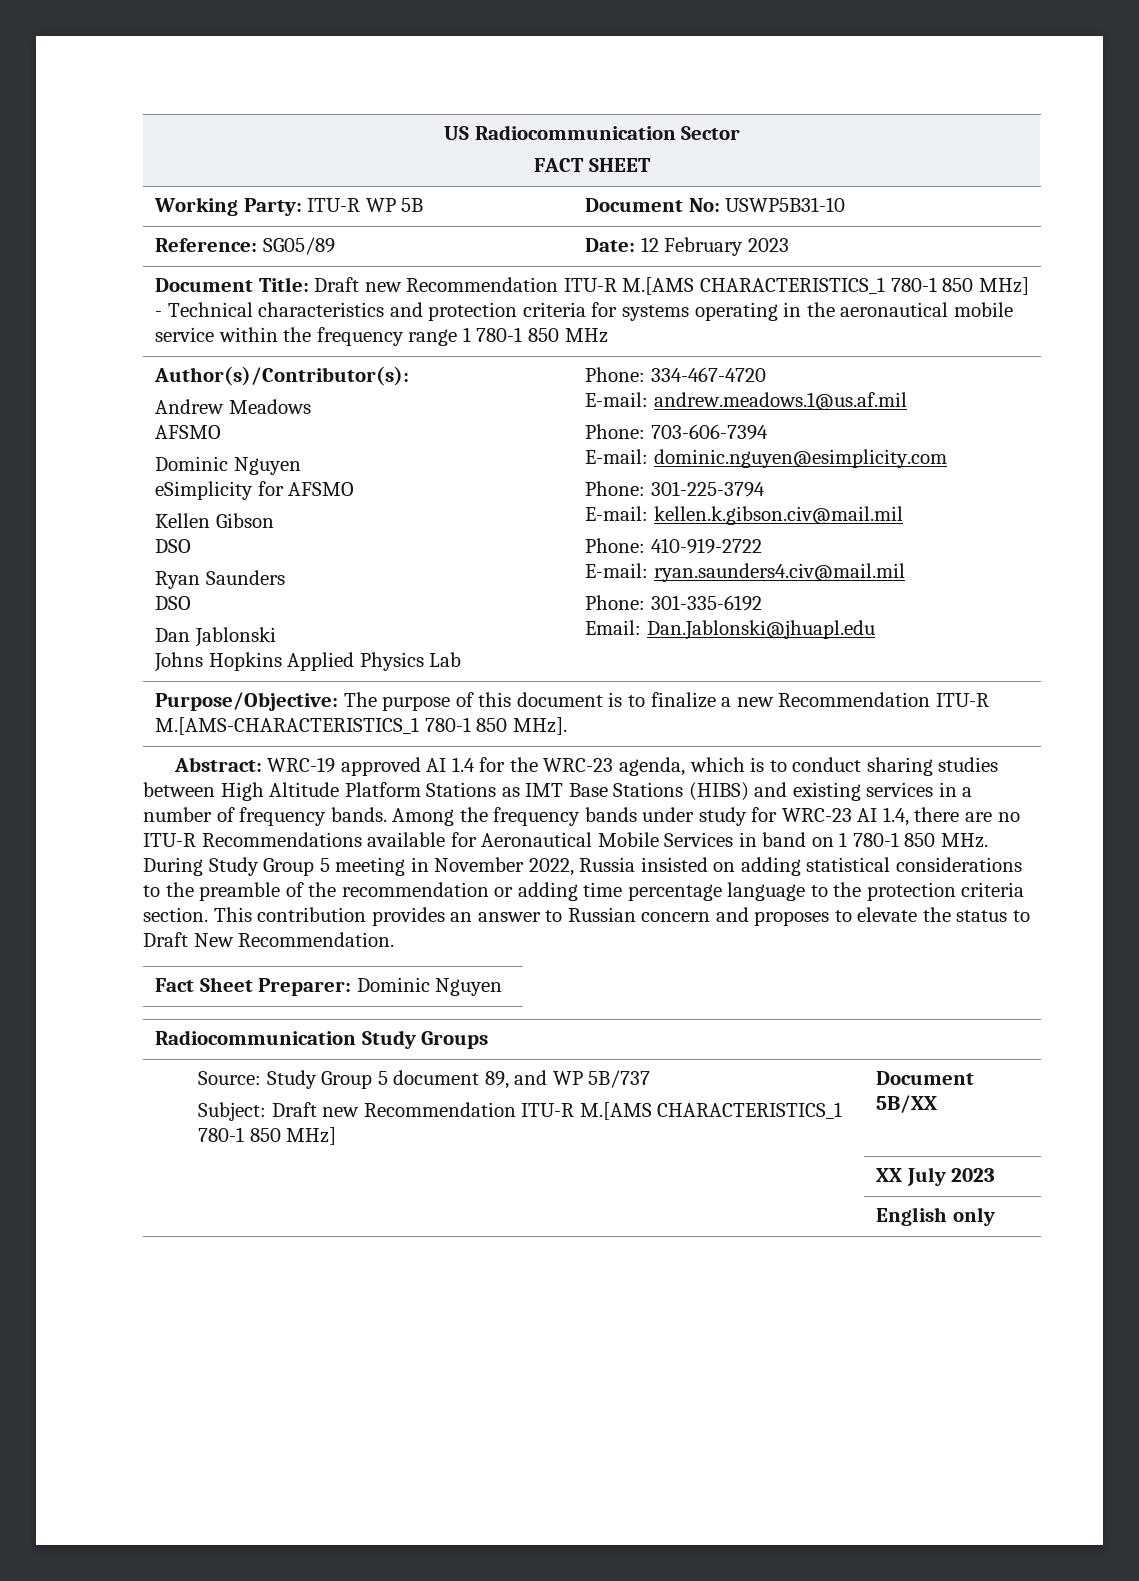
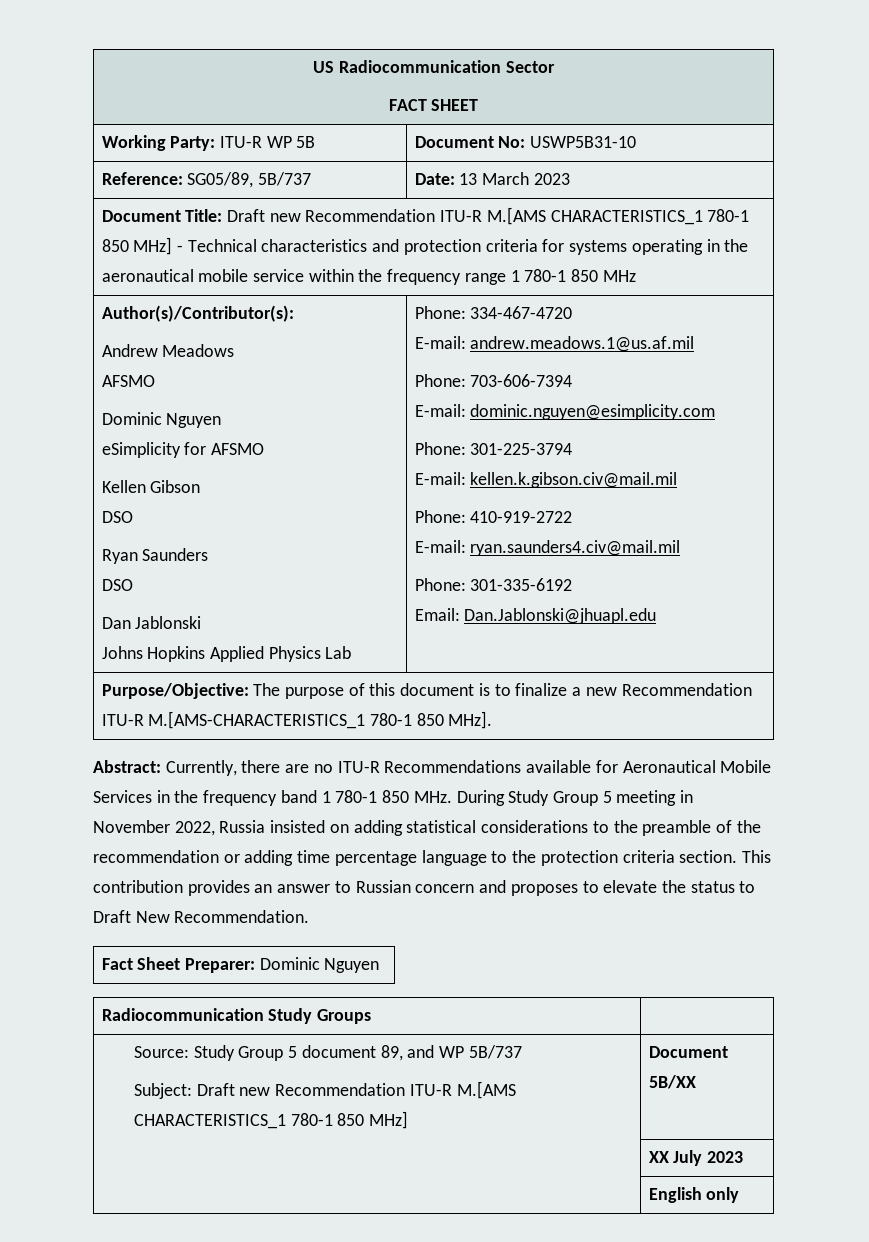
[262,237,335,255] SG05/89 -> [187,172,312,188] SG05/89, 5B/737
[640,237,744,256] 12 February -> [459,172,530,185] 13 March
[267,757,999,776] [143,782,973,801] [143,807,909,826] WRC-19 approved AI 1.4 for the WRC-23 agenda, which is to conduct sharing studies between High Altitude Platform Stations as IMT Base Stations (HIBS) and existing services in a number of frequency bands. Among the frequency bands under study for WRC-23 AI 1.4, -> [165,760,237,776] Currently,
[762,832,834,847] band on -> [174,790,317,806] the frequency band

